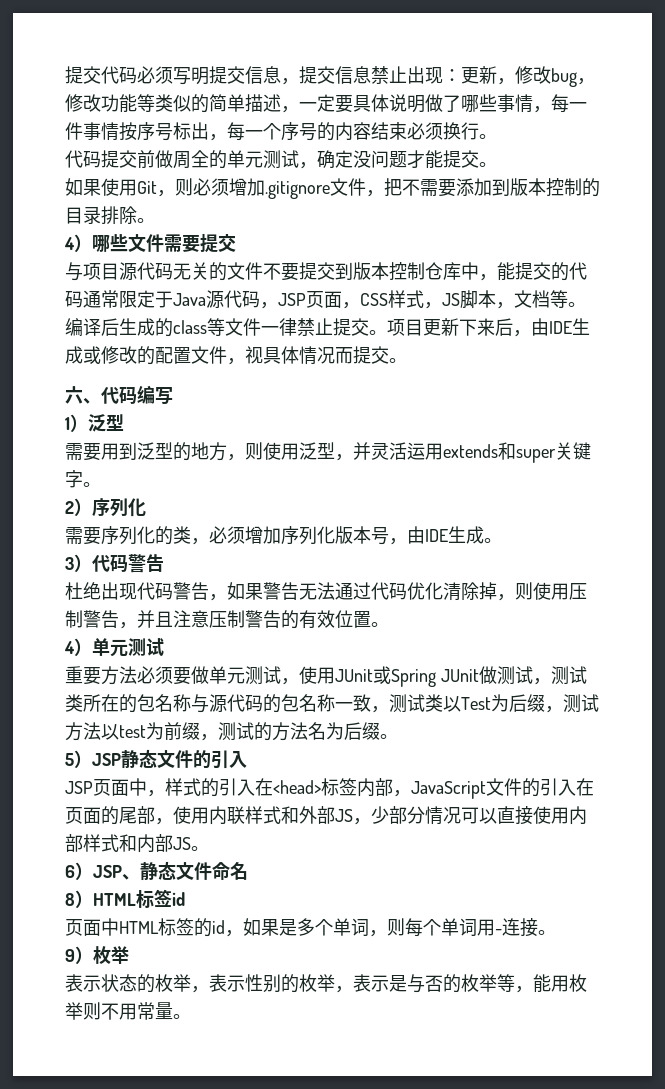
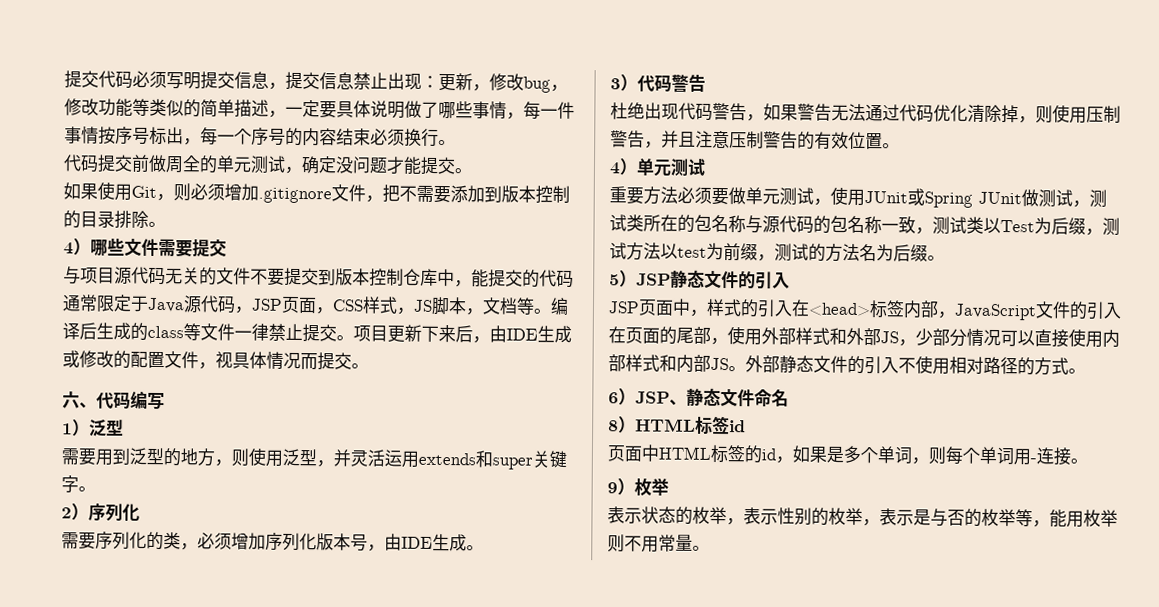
[209,806,245,825] 内联 -> [761,327,796,345] 外部
(209, 848) none -> [745,355,1086,376] 外部静态文件的引入不使用相对路径的方式。

